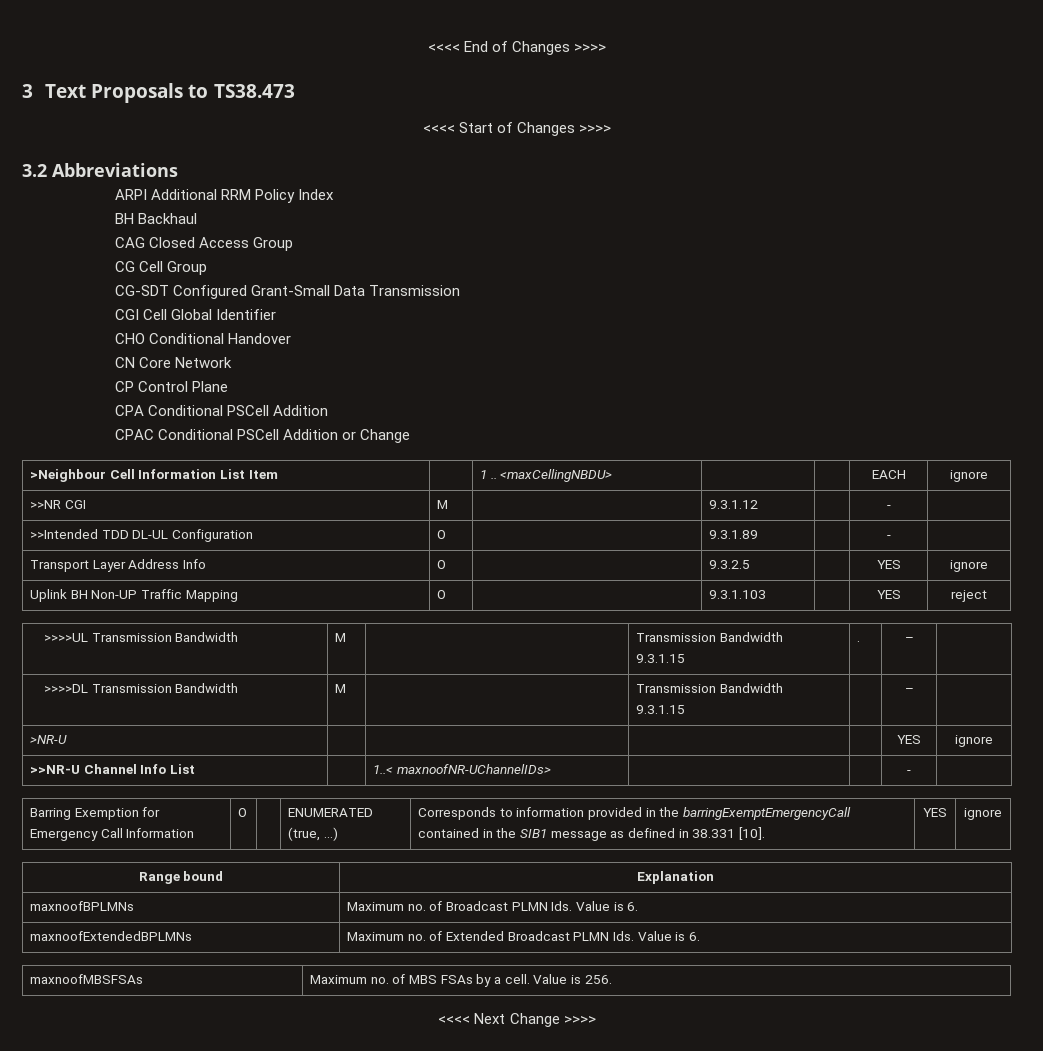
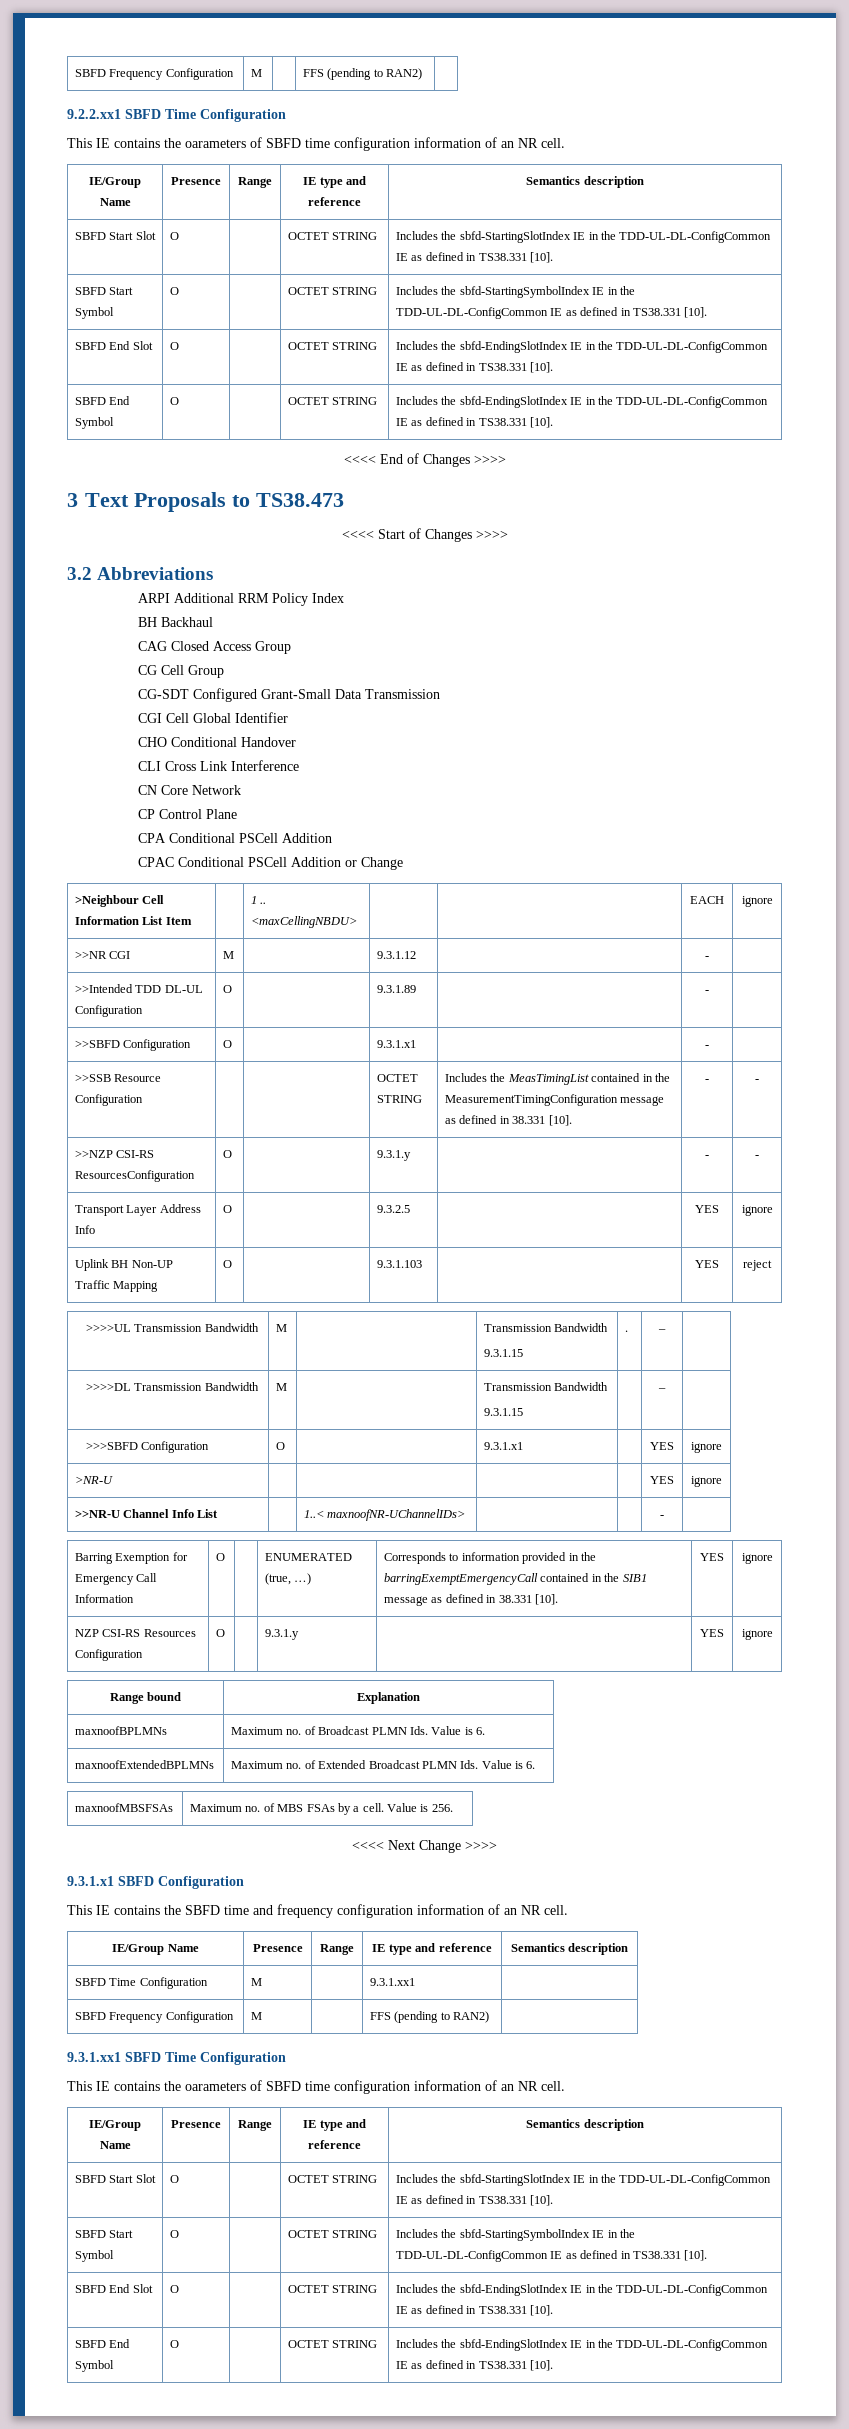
(427, 48) none -> [75,68,234,80] [251,69,263,77] [303,68,423,80] [67,109,286,122] [67,137,565,151] [89,177,141,188] [99,198,131,206] [171,177,221,185] [238,177,272,188] [303,176,366,188] [308,197,361,206] [526,176,644,188] [75,231,156,240] [170,232,180,240] [288,232,378,240] [396,231,772,243] [396,252,553,263] [75,287,134,295] [75,307,115,319] [170,287,180,295] [288,287,378,295] [396,286,635,298] [396,307,708,319] [75,341,153,350] [170,342,180,350] [288,342,378,350] [396,341,769,353] [396,362,553,373] [75,396,131,405] [75,417,115,429] [170,397,180,405] [288,397,378,405] [396,396,769,408] [396,417,553,428] SBFD Frequency Configuration | M | | FFS (pending to RAN2) | // 9.2.2.xx1 SBFD Time Configuration // This IE contains the oarameters of SBFD time configuration information of an NR cell. // IE/Group Name | Presence | Range | IE type and reference | Semantics description // SBFD Start Slot | O | | OCTET STRING | Includes the sbfd-StartingSlotIndex IE in the TDD-UL-DL-ConfigCommon IE as defined in TS38.331 [10]. // SBFD Start Symbol | O | | OCTET STRING | Includes the sbfd-StartingSymbolIndex IE in the TDD-UL-DL-ConfigCommon IE as defined in TS38.331 [10]. // SBFD End Slot | O | | OCTET STRING | Includes the sbfd-EndingSlotIndex IE in the TDD-UL-DL-ConfigCommon IE as defined in TS38.331 [10]. // SBFD End Symbol | O | | OCTET STRING | Includes the sbfd-EndingSlotIndex IE in the TDD-UL-DL-ConfigCommon IE as defined in TS38.331 [10]. //
(291, 338) none -> [138,760,300,771] // CLI Cross Link Interference
(891, 537) none -> [75,1039,192,1051] [223,1040,233,1048] [377,1040,417,1048] [705,1045,709,1048] [75,1074,162,1082] [75,1094,144,1106] [377,1074,419,1082] [377,1095,423,1103] [445,1073,670,1085] [445,1094,665,1106] [445,1115,572,1126] [705,1079,709,1082] [755,1079,759,1082] [75,1150,155,1158] [75,1170,196,1182] [223,1150,233,1158] [377,1150,412,1161] [705,1155,709,1158] [755,1155,759,1158] // >>SBFD Configuration | O | | 9.3.1.x1 | | - | // >>SSB Resource Configuration | | | OCTET STRING | Includes the MeasTimingList contained in the MeasurementTimingConfiguration message as defined in 38.331 [10]. | - | - // >>NZP CSI-RS ResourcesConfiguration | O | | 9.3.1.y | | - | -
(914, 690) none -> [85,1441,210,1453] [276,1442,286,1450] [484,1442,524,1450] [650,1442,674,1450] [691,1442,722,1453] // >>>SBFD Configuration | O | | 9.3.1.x1 | | YES | ignore
(1002, 814) none -> [75,1629,196,1637] [75,1649,144,1661] [216,1629,226,1637] [265,1629,300,1640] [700,1629,724,1637] [741,1629,773,1640] // NZP CSI-RS Resources Configuration | O | | 9.3.1.y | | YES | ignore
(596, 1020) none -> [67,1876,244,1889] [67,1904,568,1918] [112,1944,199,1955] [252,1944,303,1952] [320,1944,354,1955] [372,1943,492,1955] [510,1943,629,1955] [75,1977,208,1989] [251,1978,263,1986] [370,1978,416,1986] [75,2011,234,2023] [251,2012,263,2020] [370,2011,490,2023] [67,2052,286,2065] [67,2080,565,2094] [89,2120,141,2131] [99,2141,131,2149] [171,2120,221,2128] [238,2120,272,2131] [303,2119,366,2131] [308,2140,361,2149] [526,2119,644,2131] [75,2174,156,2183] [170,2175,180,2183] [288,2175,378,2183] [396,2174,772,2186] [396,2195,553,2206] [75,2230,134,2238] [75,2250,115,2262] [170,2230,180,2238] [288,2230,378,2238] [396,2229,635,2241] [396,2250,708,2262] [75,2284,153,2293] [170,2285,180,2293] [288,2285,378,2293] [396,2284,769,2296] [396,2305,553,2316] [75,2339,131,2348] [75,2360,115,2372] [170,2340,180,2348] [288,2340,378,2348] [396,2339,769,2351] [396,2360,553,2371] // 9.3.1.x1 SBFD Configuration // This IE contains the SBFD time and frequency configuration information of an NR cell. // IE/Group Name | Presence | Range | IE type and reference | Semantics description // SBFD Time Configuration | M | | 9.3.1.xx1 | // SBFD Frequency Configuration | M | | FFS (pending to RAN2) | // 9.3.1.xx1 SBFD Time Configuration // This IE contains the oarameters of SBFD time configuration information of an NR cell. // IE/Group Name | Presence | Range | IE type and reference | Semantics description // SBFD Start Slot | O | | OCTET STRING | Includes the sbfd-StartingSlotIndex IE in the TDD-UL-DL-ConfigCommon IE as defined in TS38.331 [10]. // SBFD Start Symbol | O | | OCTET STRING | Includes the sbfd-StartingSymbolIndex IE in the TDD-UL-DL-ConfigCommon IE as defined in TS38.331 [10]. // SBFD End Slot | O | | OCTET STRING | Includes the sbfd-EndingSlotIndex IE in the TDD-UL-DL-ConfigCommon IE as defined in TS38.331 [10]. // SBFD End Symbol | O | | OCTET STRING | Includes the sbfd-EndingSlotIndex IE in the TDD-UL-DL-ConfigCommon IE as defined in TS38.331 [10].

